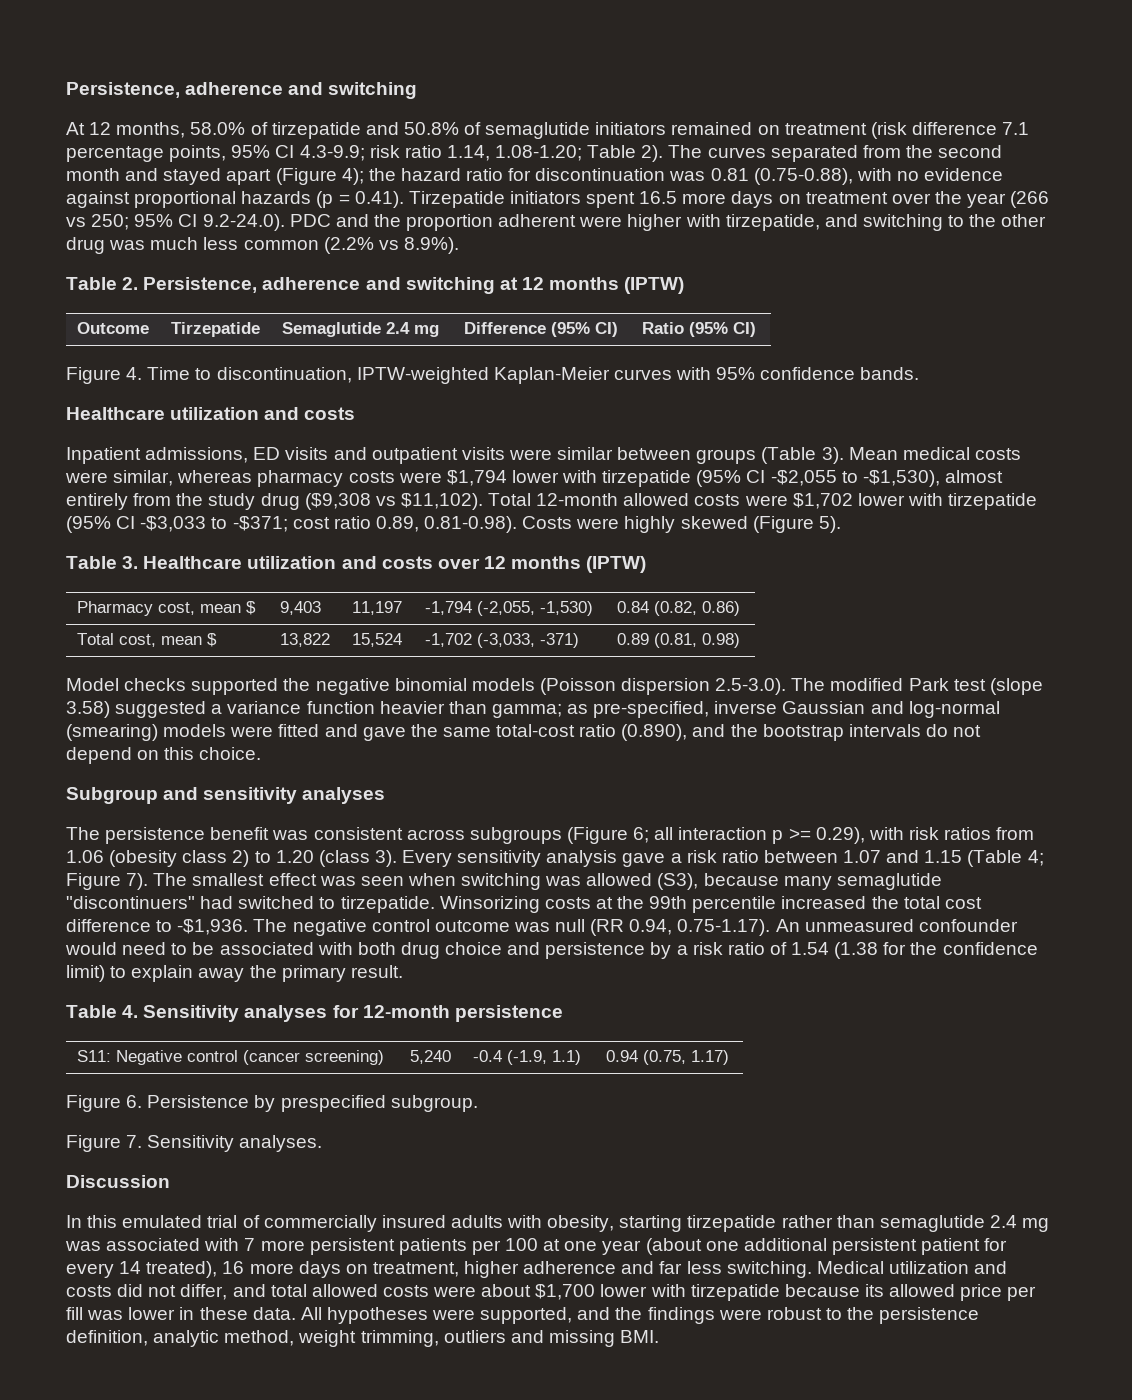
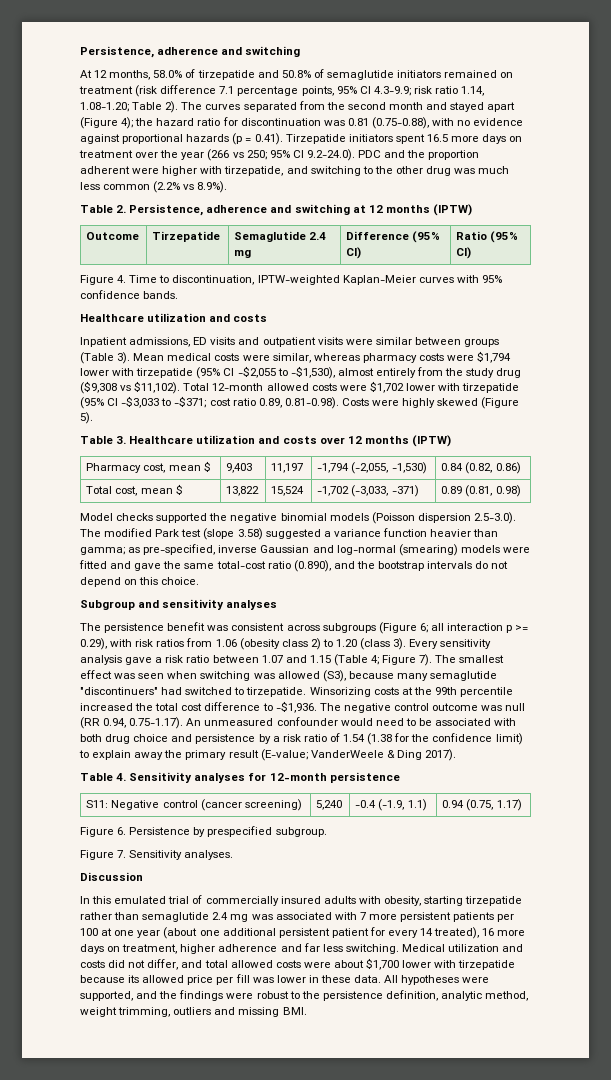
[350,965,403,978] result. -> [228,749,457,761] result (E-value; VanderWeele & Ding 2017).

